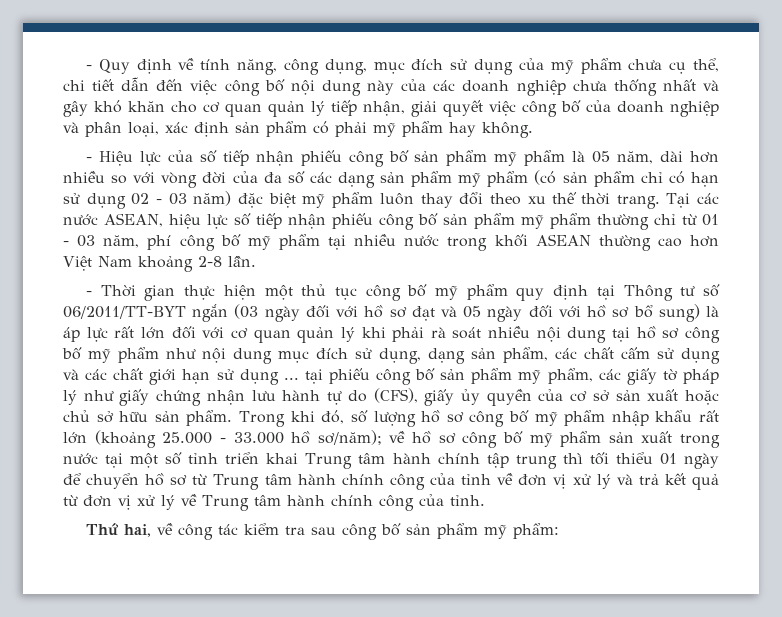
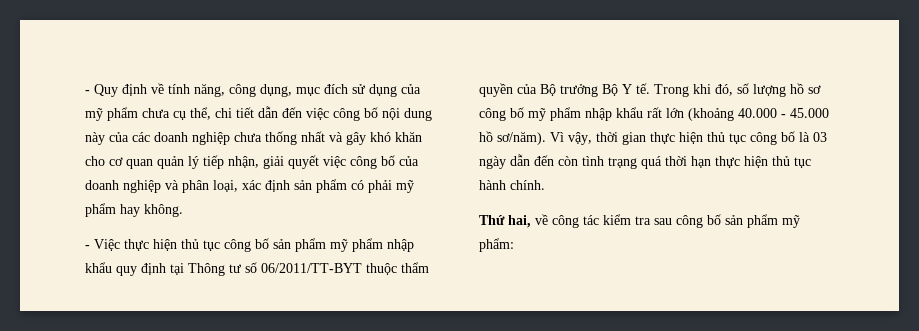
[98,150,719,167] [63,170,719,188] [63,191,720,209] [63,213,719,230] [63,234,719,251] [63,255,256,272] [85,284,508,301] Hiệu lực của số tiếp nhận phiếu công bố sản phẩm mỹ phẩm là 05 năm, dài hơn nhiều so với vòng đời của đa số các dạng sản phẩm mỹ phẩm (có sản phẩm chỉ có hạn sử dụng 02 - 03 năm) đặc biệt mỹ phẩm luôn thay đổi theo xu thế thời trang. Tại các nước ASEAN, hiệu lực số tiếp nhận phiếu công bố sản phẩm mỹ phẩm thường chỉ từ 01 - 03 năm, phí công bố mỹ phẩm tại nhiều nước trong khối ASEAN thường cao hơn Việt Nam khoảng 2-8 lần. // - Thời gian thực hiện một thủ tục công bố mỹ phẩm -> [94,238,414,252] [85,262,112,273] Việc thực hiện thủ tục công bố sản phẩm mỹ phẩm nhập khẩu
[192,304,719,322] [63,326,720,343] [62,347,720,364] [63,368,719,385] [63,388,719,406] [63,410,233,426] ngắn (03 ngày đối với hồ sơ đạt và 05 ngày đối với hồ sơ bổ sung) là áp lực rất lớn đối với cơ quan quản lý khi phải rà soát nhiều nội dung tại hồ sơ công bố mỹ phẩm như nội dung mục đích sử dụng, dạng sản phẩm, các chất cấm sử dụng và các chất giới hạn sử dụng ... tại phiếu công bố sản phẩm mỹ phẩm, các giấy tờ pháp lý như giấy chứng nhận lưu hành tự do (CFS), giấy ủy quyền của cơ sở sản xuất hoặc chủ sở hữu sản phẩm. -> [366,262,429,275] [479,83,650,97] thuộc thẩm quyền của Bộ trưởng Bộ Y tế.
[162,430,720,448] [63,452,719,469] [63,473,719,490] [63,494,485,511] 25.000 - 33.000 hồ sơ/năm); về hồ sơ công bố mỹ phẩm sản xuất trong nước tại một số tỉnh triển khai Trung tâm hành chính tập trung thì tối thiểu 01 ngày để chuyển hồ sơ từ Trung tâm hành chính công của tỉnh về đơn vị xử lý và trả kết quả từ đơn vị xử lý về Trung tâm hành chính công của tỉnh. -> [738,108,829,118] [479,131,827,145] [479,154,811,169] [479,180,545,190] 40.000 - 45.000 hồ sơ/năm). Vì vậy, thời gian thực hiện thủ tục công bố là 03 ngày dẫn đến còn tình trạng quá thời hạn thực hiện thủ tục hành chính.

